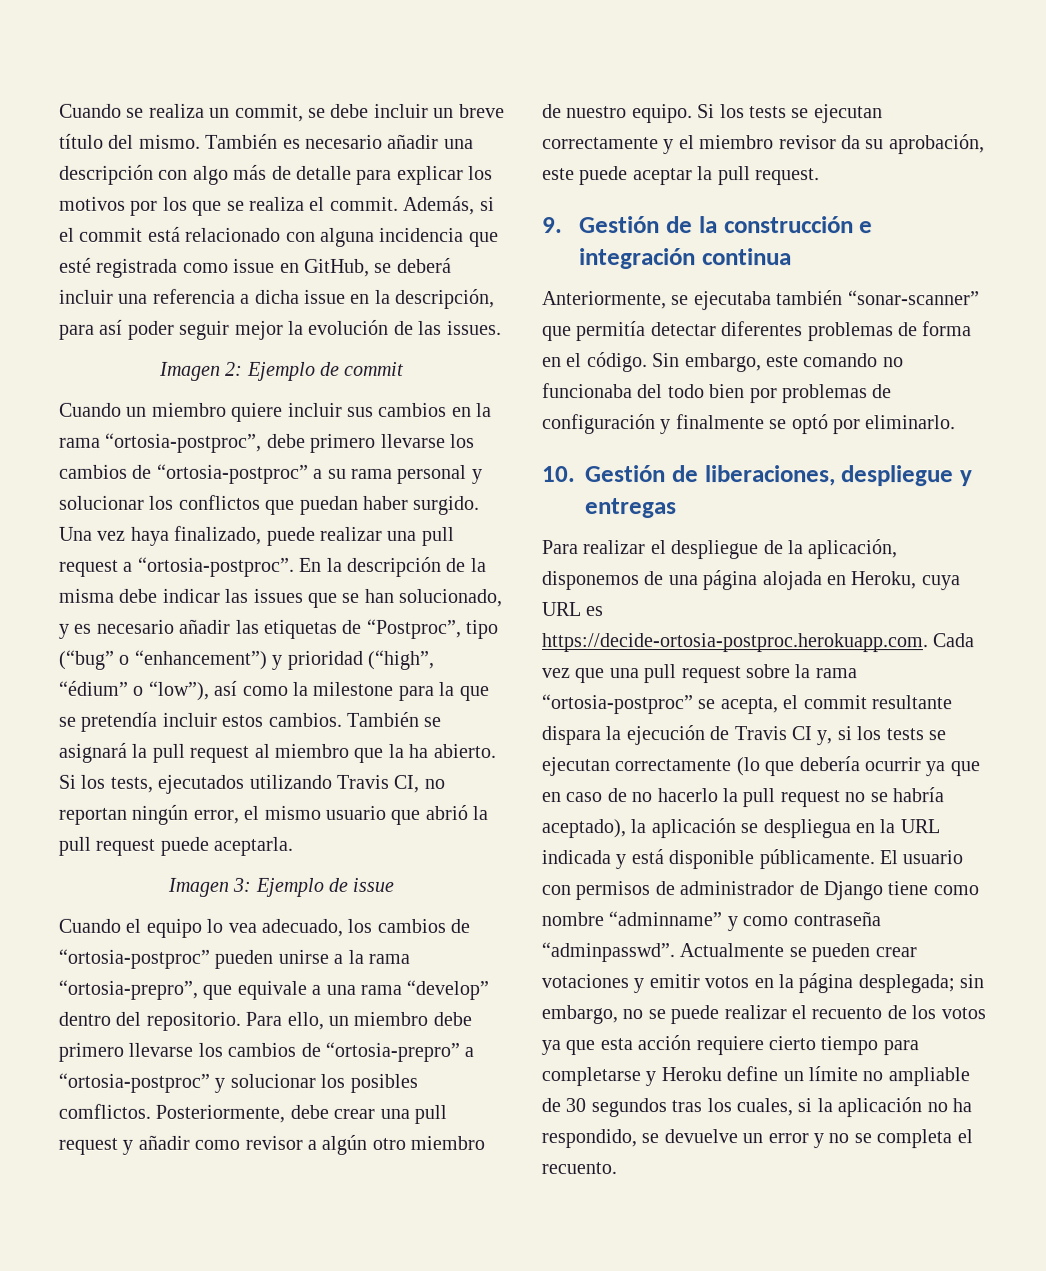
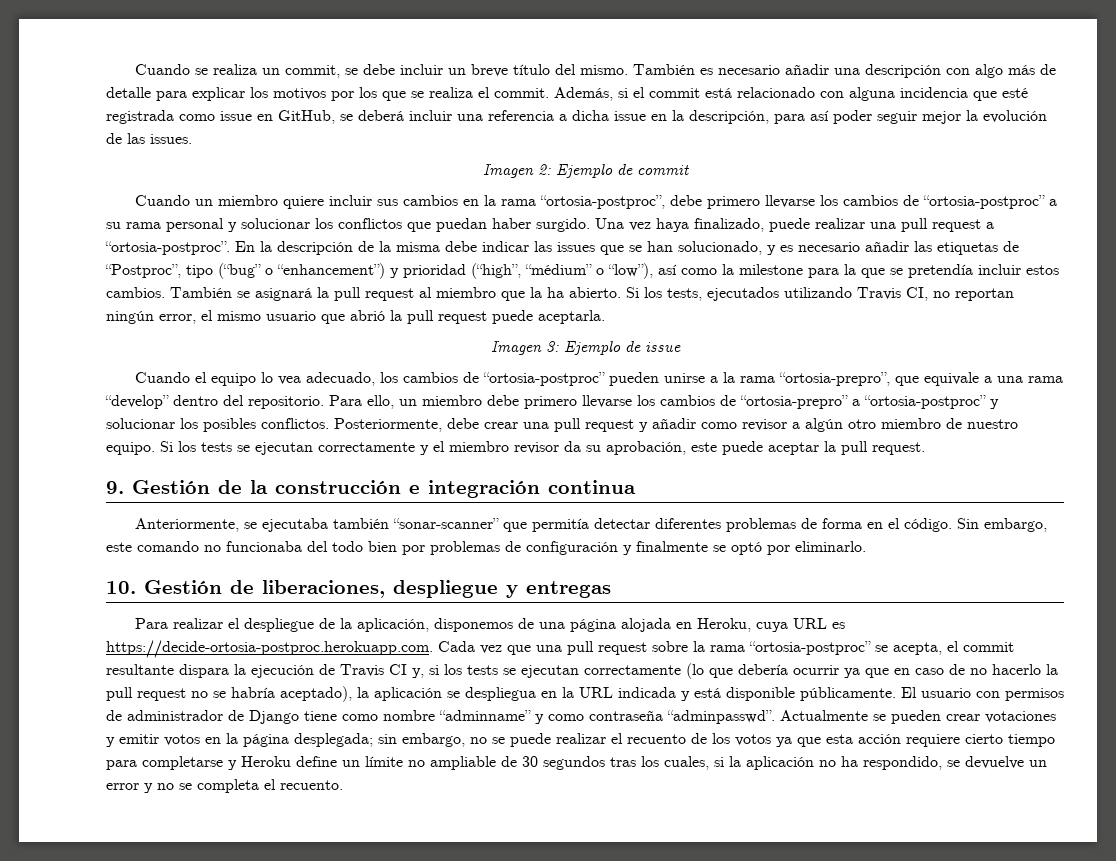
[58,680,128,696] “édium” -> [525,264,592,275] “médium”
[58,1103,151,1119] comflictos. -> [261,418,329,429] conflictos.

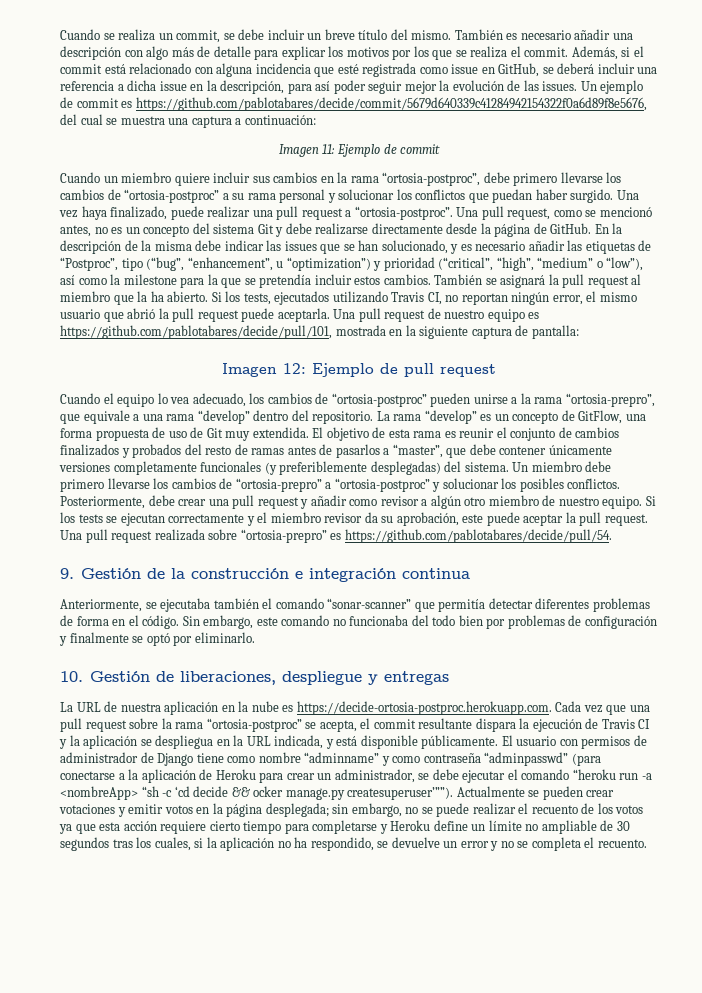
[482,164,551,178] // Imagen 2: -> [580,80,644,94] [60,97,647,111] [60,114,316,128] [278,144,336,157] Un ejemplo de commit es https://github.com/pablotabares/decide/commit/5679d640339c41284942154322f0a6d89f8e5676, del cual se muestra una captura a continuación: // Imagen 11:
(230, 248) none -> [456,206,652,220] [60,223,592,237] Una pull request, como se mencionó antes, no es un concepto del sistema Git y debe realizarse directamente desde la página de GitHub.
[218,263,592,279] (“bug” o “enhancement”) y prioridad (“high”, “médium” -> [146,257,594,271] (“bug”, “enhancement”, u “optimization”) y prioridad (“critical”, “high”, “medium”
[490,341,681,355] // Imagen 3: Ejemplo de issue -> [333,308,540,322] [60,325,579,339] [222,363,496,377] Una pull request de nuestro equipo es https://github.com/pablotabares/decide/pull/101, mostrada en la siguiente captura de pantalla: // Imagen 12: Ejemplo de pull request
[329,395,417,409] Para ello, un -> [376,410,646,424] [60,427,620,441] [60,444,612,458] [59,461,529,475] La rama “develop” es un concepto de GitFlow, una forma propuesta de uso de Git muy extendida. El objetivo de esta rama es reunir el conjunto de cambios finalizados y probados del resto de ramas antes de pasarlos a “master”, que debe contener únicamente versiones completamente funcionales (y preferiblemente desplegadas) del sistema. Un
(925, 448) none -> [60,529,612,543] Una pull request realizada sobre “ortosia-prepro” es https://github.com/pablotabares/decide/pull/54.
(389, 523) none -> [262,598,324,609] el comando
[134,618,827,632] Para realizar el despliegue de la aplicación, disponemos de una página alojada en Heroku, cuya URL -> [60,701,279,715] La URL de nuestra aplicación en la nube
[412,663,1058,679] [106,686,352,702] y, si los tests se ejecutan correctamente (lo que debería ocurrir ya que en caso de no hacerlo la pull request no se habría aceptado), -> [59,739,67,749] y
[618,687,676,698] indicada -> [274,735,324,749] indicada,
[667,710,775,724] “adminpasswd”. -> [484,752,601,766] [60,769,652,783] [60,786,454,800] “adminpasswd” (para conectarse a la aplicación de Heroku para crear un administrador, se debe ejecutar el comando “heroku run -a <nombreApp> “sh -c ‘cd decide && ocker manage.py createsuperuser’””).

